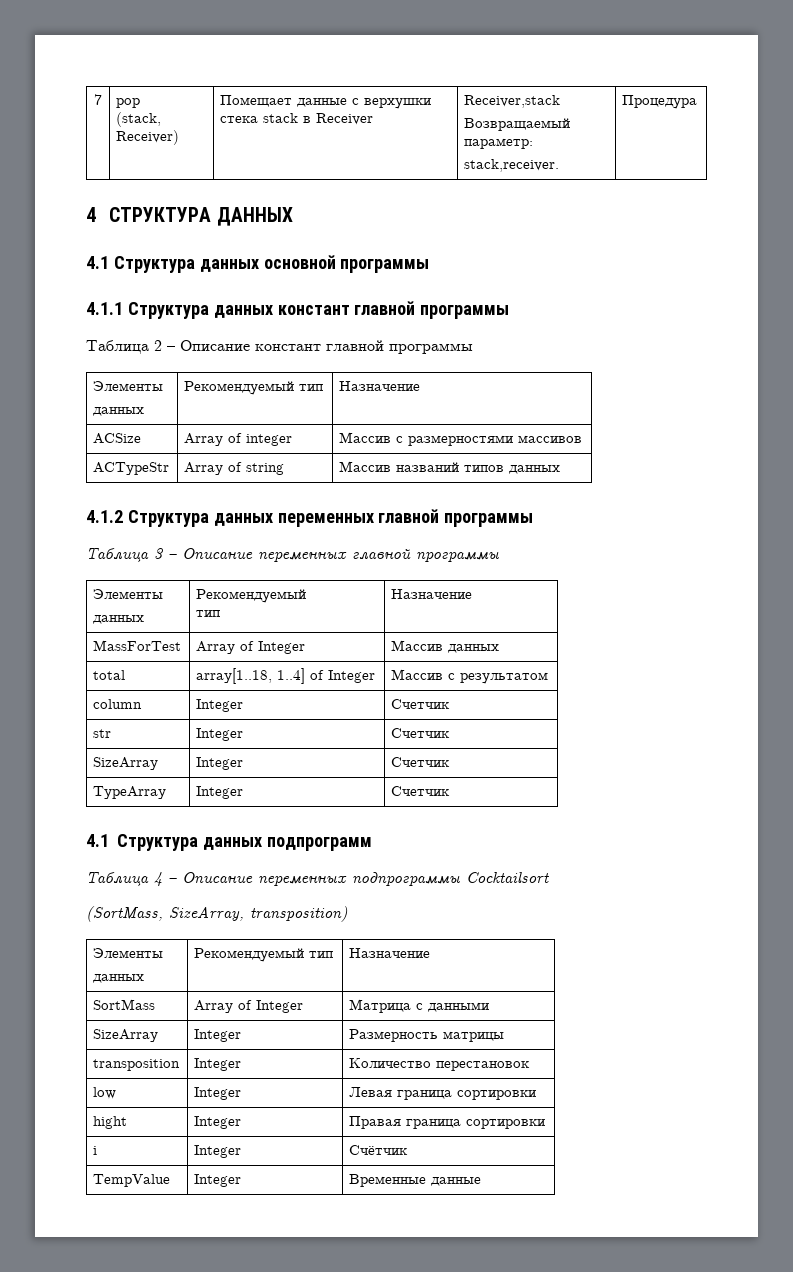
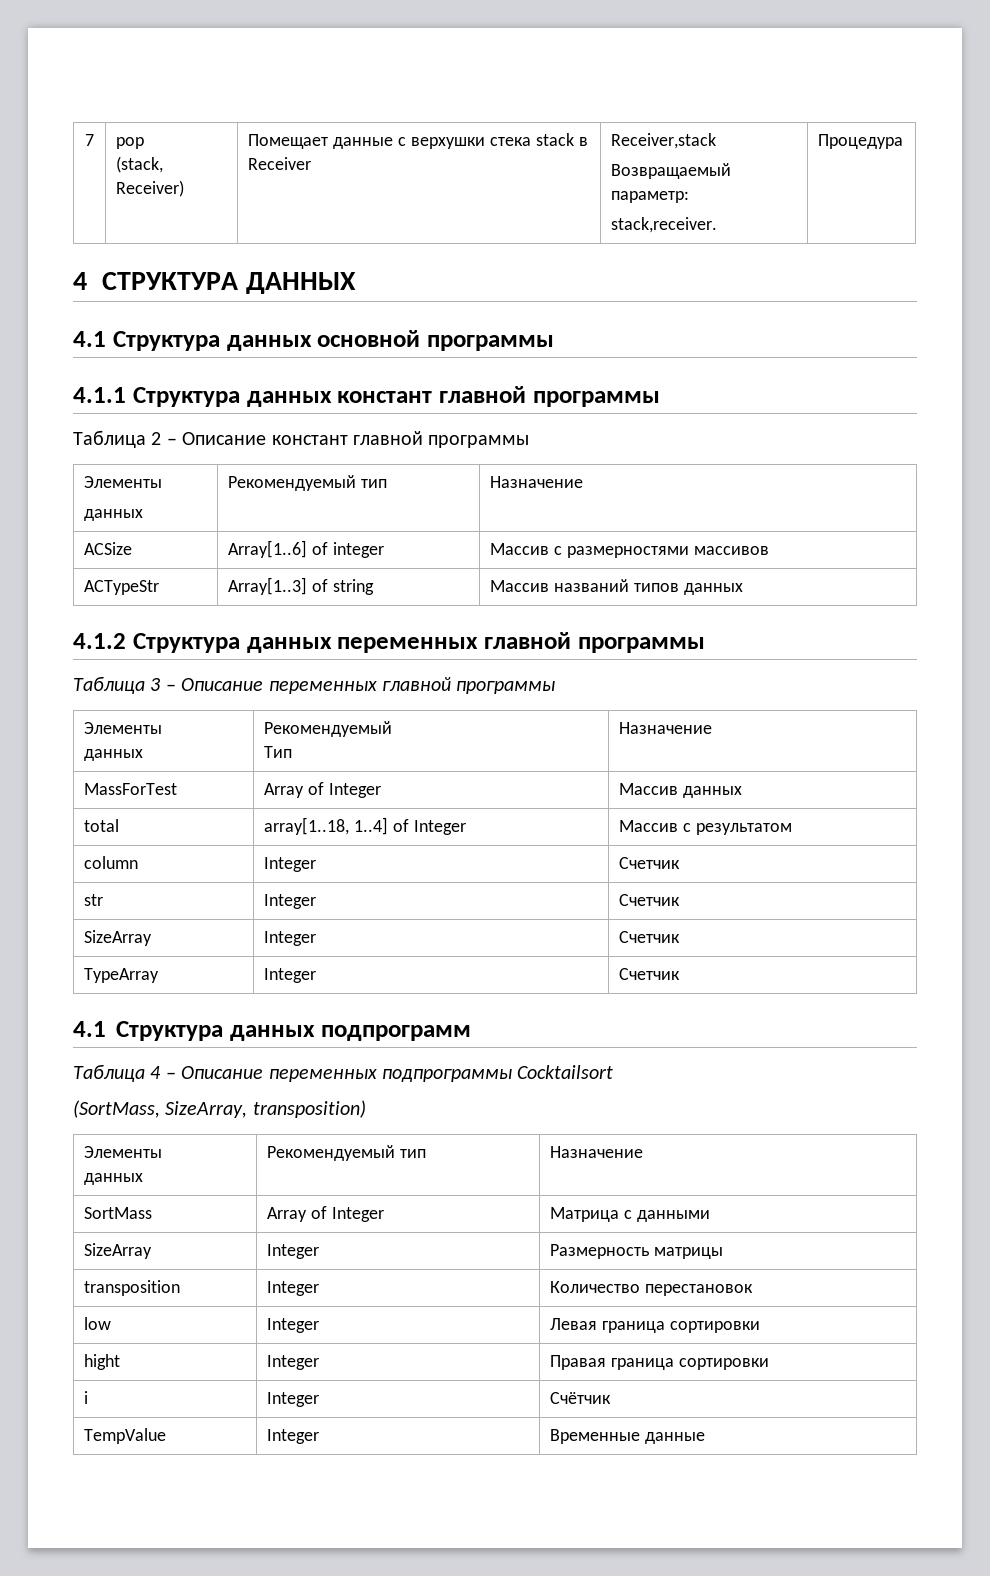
[184,433,224,446] Array -> [228,540,308,558] Array[1..6]
[184,462,224,475] Array -> [228,577,308,595] Array[1..3]
[196,610,221,617] тип -> [264,746,293,758] Тип

